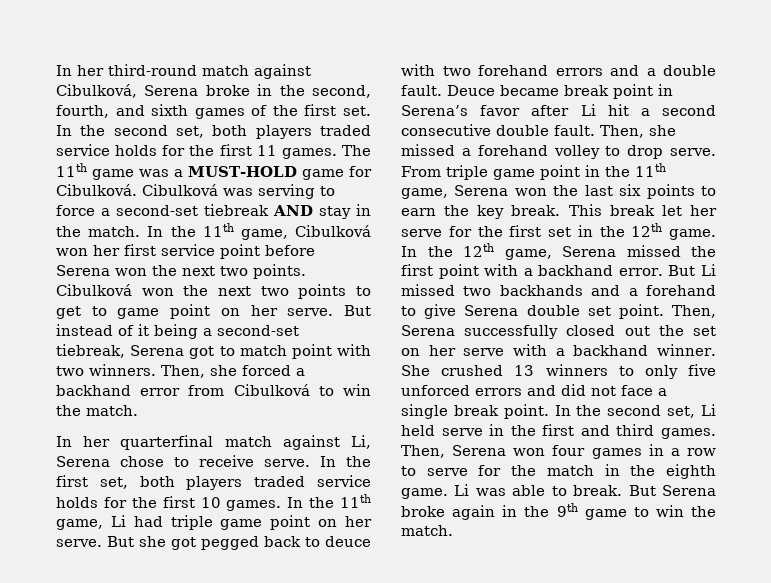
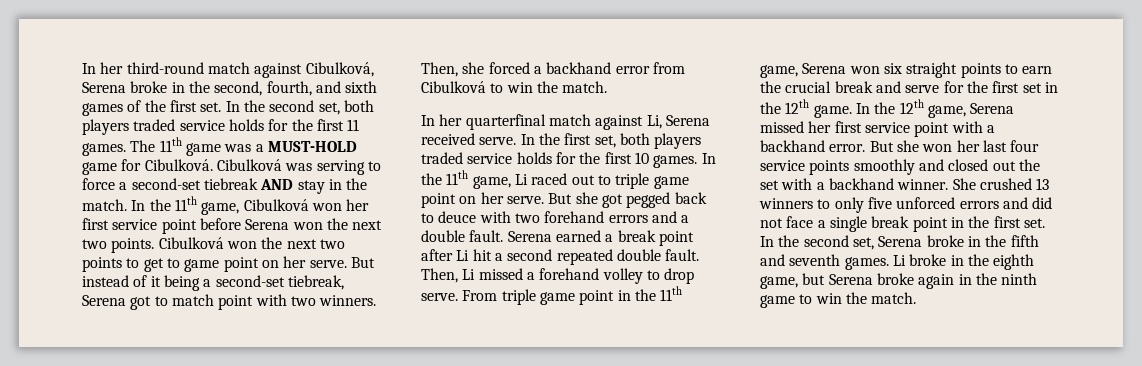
[120,455,254,467] chose to receive -> [421,133,475,145] received
[133,516,163,527] had -> [531,173,611,185] raced out to
[447,84,673,99] [401,105,521,116] Deuce became break point in Serena’s favor -> [507,230,694,246] Serena earned a break point
[401,124,491,136] consecutive -> [556,249,613,265] repeated
[649,125,676,136] she -> [462,269,476,280] Li
[553,184,642,196] the last six -> [883,62,958,78] six straight
[477,204,717,219] key break. This break let her -> [785,81,901,93] crucial break and
[691,246,716,257] [401,264,433,276] the first -> [808,121,910,133] her first service
[701,264,716,276] [401,284,716,296] [401,304,716,319] [401,325,559,339] Li missed two backhands and a forehand to give Serena double set point. Then, Serena successfully -> [896,140,1040,152] [760,159,944,175] she won her last four service points smoothly and
[401,345,505,356] on her serve -> (779, 185) none
[503,404,716,419] [401,424,716,439] [401,444,716,459] [401,464,716,479] [401,484,656,499] point. In the second set, Li held serve in the first and third games. Then, Serena won four games in a row to serve for the match in the eighth game. Li was able to break. But -> [912,216,1045,232] [760,235,1039,250] [760,254,1035,270] [760,273,826,289] point in the first set. In the second set, Serena broke in the fifth and seventh games. Li broke in the eighth game, but
[556,503,578,517] 9th -> [1001,273,1038,285] ninth

